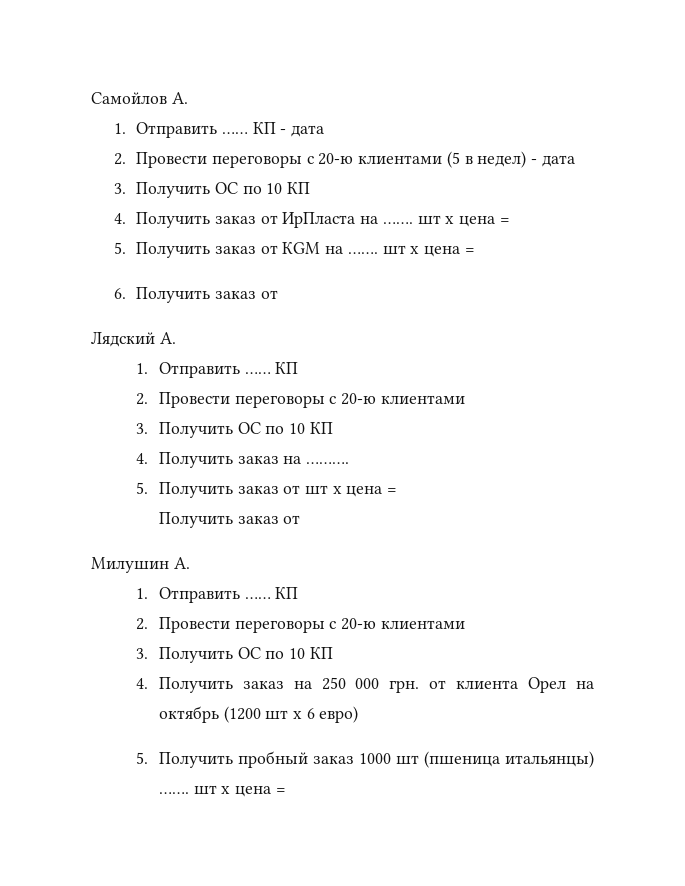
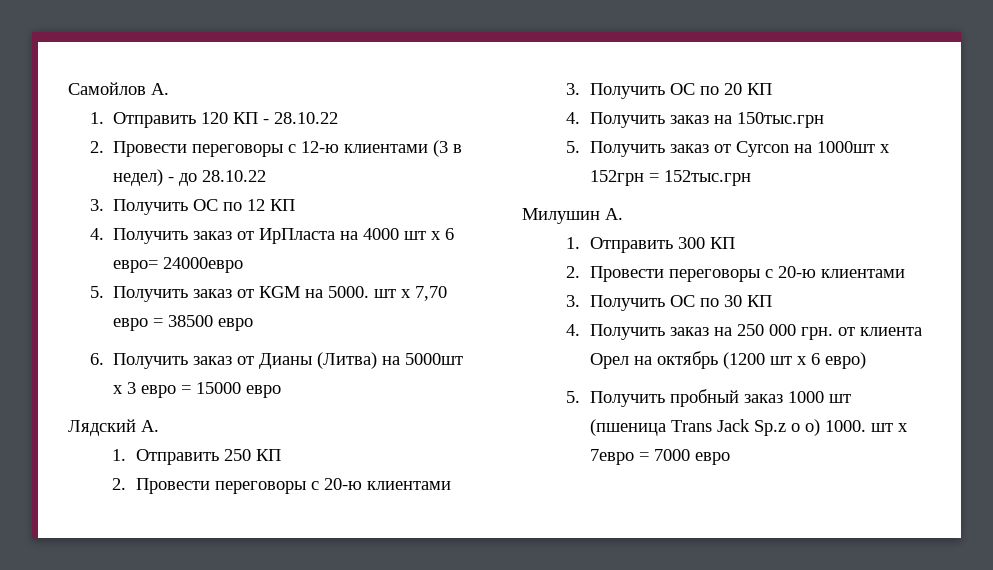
[221,132,248,134] …… -> [201,112,229,124] 120
[291,125,325,137] [113,151,460,168] дата // 2. Провести переговоры с 20-ю клиентами (5 -> [274,112,339,124] [90,140,449,157] 28.10.22 // 2. Провести переговоры с 12-ю клиентами (3
[541,155,575,167] [113,182,283,198] дата // 3. Получить ОС по 10 -> [179,170,267,186] [90,199,266,215] до 28.10.22 // 3. Получить ОС по 12
[382,215,510,227] ……. шт х цена = -> [363,228,455,240] [113,257,244,273] 4000 шт х 6 евро= 24000евро
[347,245,475,257] ……. шт х цена = -> [328,286,448,301] [113,315,254,331] 5000. шт х 7,70 евро = 38500 евро
(278, 294) none -> [259,352,464,369] [113,382,282,398] Дианы (Литва) на 5000шт х 3 евро = 15000 евро
[244,372,271,374] …… -> [223,449,251,461] 250
[288,422,333,434] [136,452,349,468] [136,482,398,498] [158,512,301,528] 10 КП // 4. Получить заказ на ………. // 5. Получить заказ от шт х цена = // Получить заказ от -> [723,83,772,95] [566,112,824,128] [566,141,890,157] [589,170,751,186] 20 КП // 4. Получить заказ на 150тыс.грн // 5. Получить заказ от Cyrcon на 1000шт х 152грн = 152тыс.грн
[244,597,271,599] …… -> [677,237,705,249] 300
[288,648,305,659] 10 -> [723,295,742,307] 30
[505,751,595,768] [158,785,286,797] итальянцы) ……. шт х цена = -> [670,419,908,436] [589,449,730,465] Trans Jack Sp.z o o) 1000. шт х 7евро = 7000 евро

